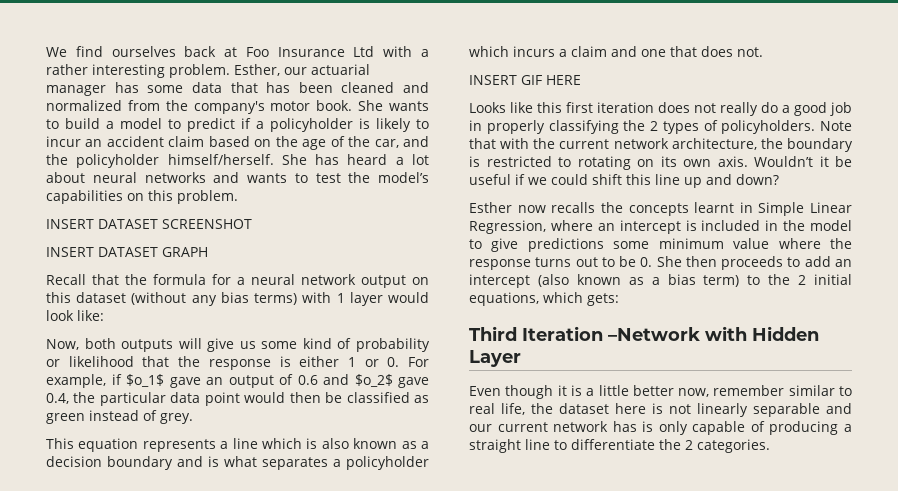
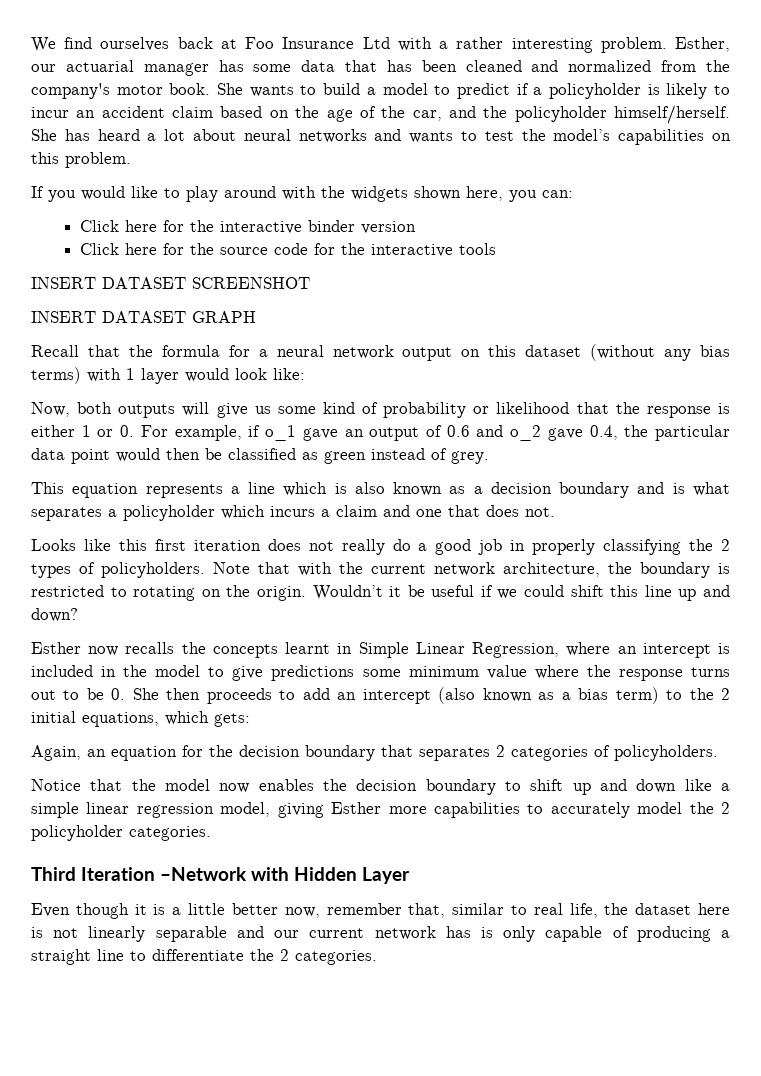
(238, 197) none -> [31,186,573,202] [80,220,417,234] [80,243,497,257] // If you would like to play around with the widgets shown here, you can: // Click here for the interactive binder version // Click here for the source code for the interactive tools
[126,374,164,387] $o_1$ -> [265,425,297,441] o_1
[354,374,393,387] $o_2$ -> [510,425,542,441] o_2
[469,75,581,85] // INSERT GIF HERE -> (555, 512) none
[660,156,748,167] its own axis. -> [226,585,306,601] the origin.
(619, 299) none -> [31,745,718,761] [31,779,731,795] [31,802,730,818] [31,825,211,841] // Again, an equation for the decision boundary that separates 2 categories of policyholders. // Notice that the model now enables the decision boundary to shift up and down like a simple linear regression model, giving Esther more capabilities to accurately model the 2 policyholder categories.
(785, 390) none -> [408,903,446,918] that,

